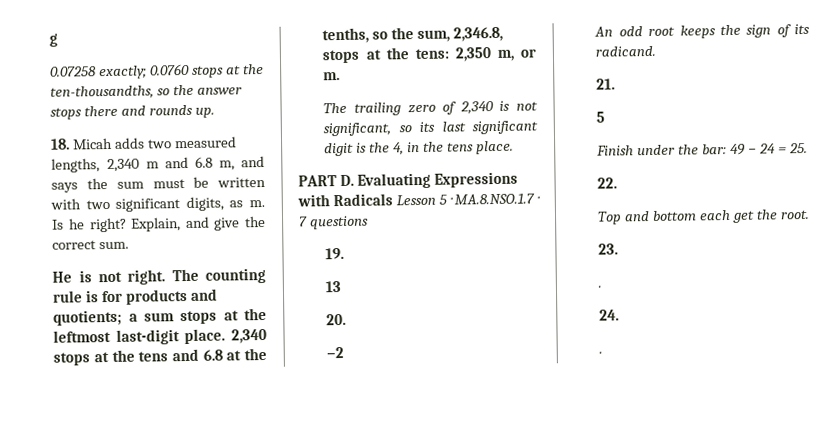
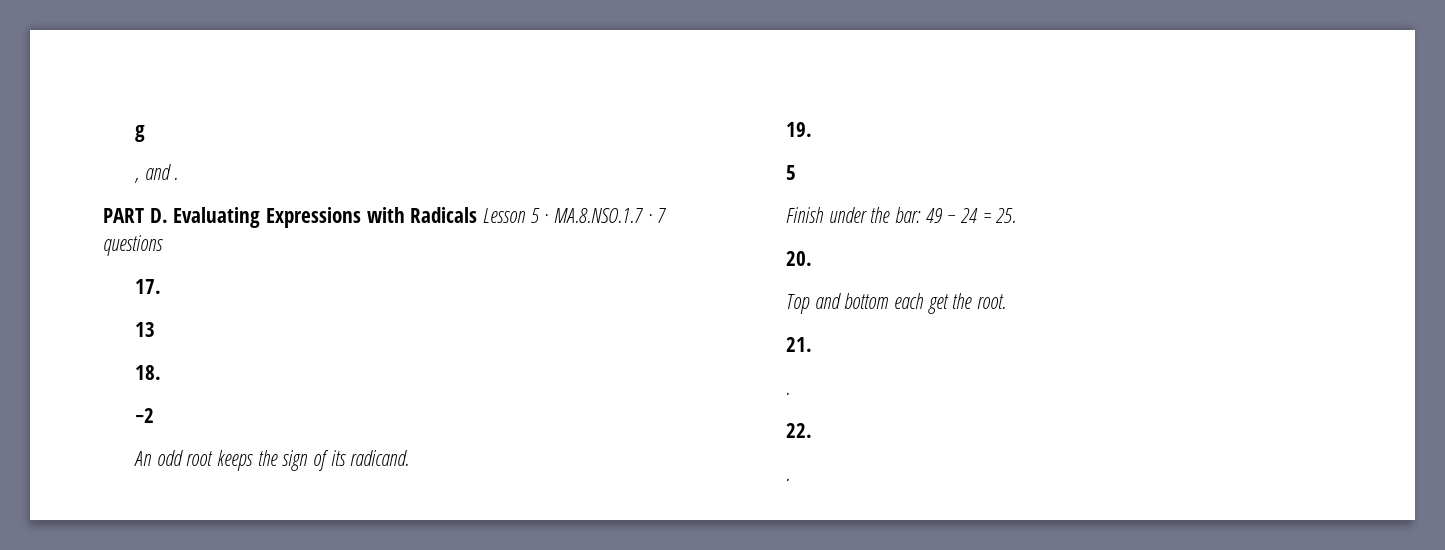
[50,63,264,80] [50,84,243,100] [50,104,216,120] [50,136,238,150] [51,155,265,173] [51,176,266,193] [50,196,265,212] [52,215,266,233] [52,240,130,250] [52,267,266,285] [52,288,219,305] [53,307,267,326] [53,328,267,345] [53,347,267,366] [322,26,504,44] [322,47,536,64] [323,72,341,81] [323,100,538,116] [323,120,538,137] [324,140,514,157] 0.07258 exactly; 0.0760 stops at the ten-thousandths, so the answer stops there and rounds up. // 18. Micah adds two measured lengths, 2,340 m and 6.8 m, and says the sum must be written with two significant digits, as m. Is he right? Explain, and give the correct sum. // He is not right. The counting rule is for products and quotients; a sum stops at the leftmost last-digit place. 2,340 stops at the tens and 6.8 at the tenths, so the sum, 2,346.8, stops at the tens: 2,350 m, or m. // The trailing zero of 2,340 is not significant, so its last significant digit is the 4, in the tens place. -> [134,164,179,183] , and .
[325,247,345,260] 19. -> [135,279,162,294] 17.
[326,313,347,326] 20. -> [135,365,162,380] 18.
[596,78,616,90] 21. -> [786,122,813,137] 19.
[597,177,618,189] 22. -> [786,251,813,266] 20.
[598,243,619,255] [598,285,603,288] [599,309,620,321] 23. // . // 24. -> [786,337,813,352] [786,392,791,395] [786,423,813,438] 21. // . // 22.

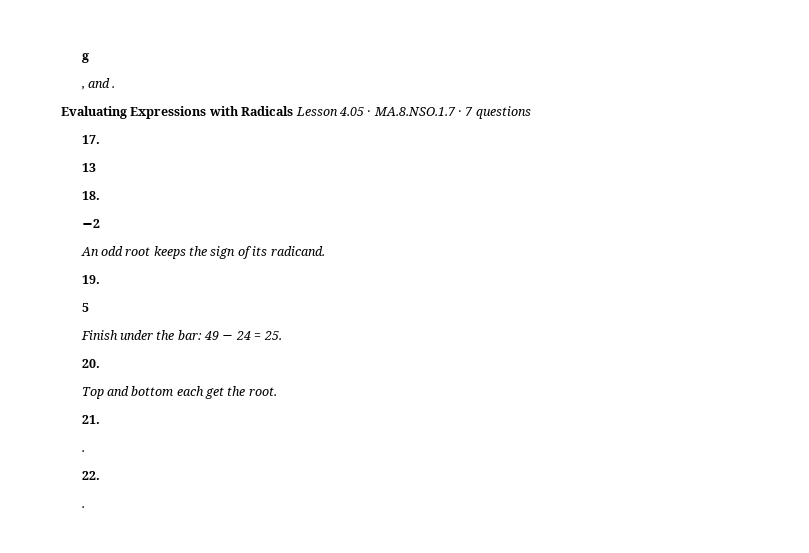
[103,208,168,223] PART D. -> (116, 87) none
[530,208,540,223] 5 -> [338,107,364,116] 4.05

